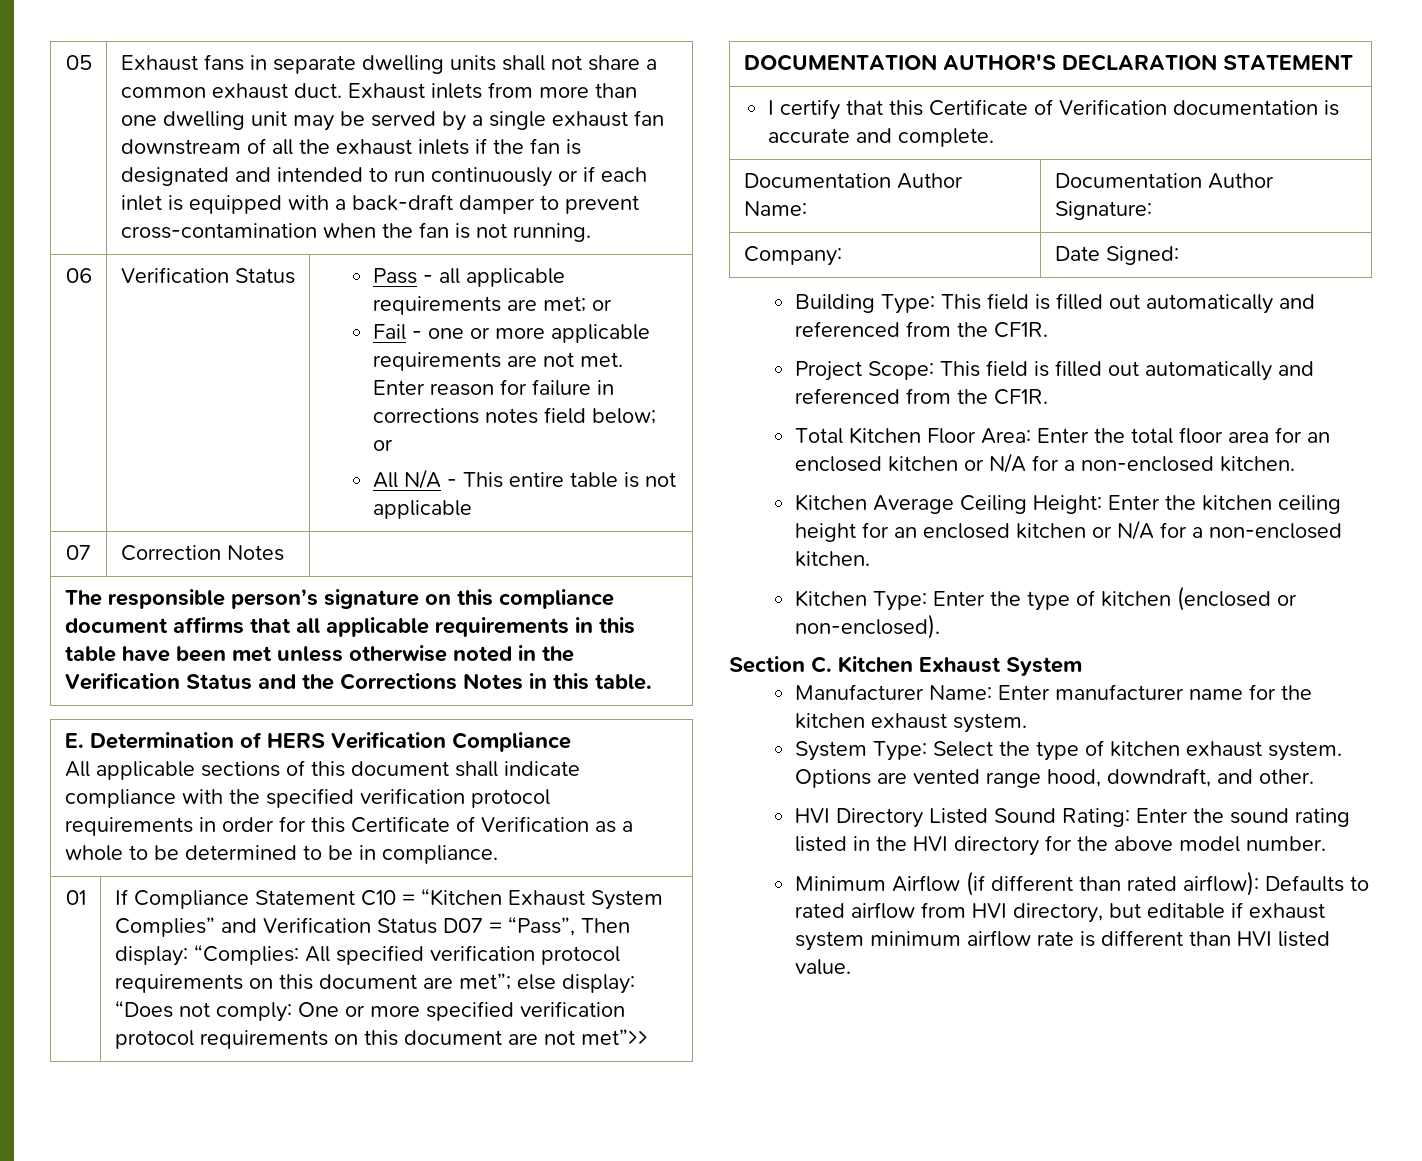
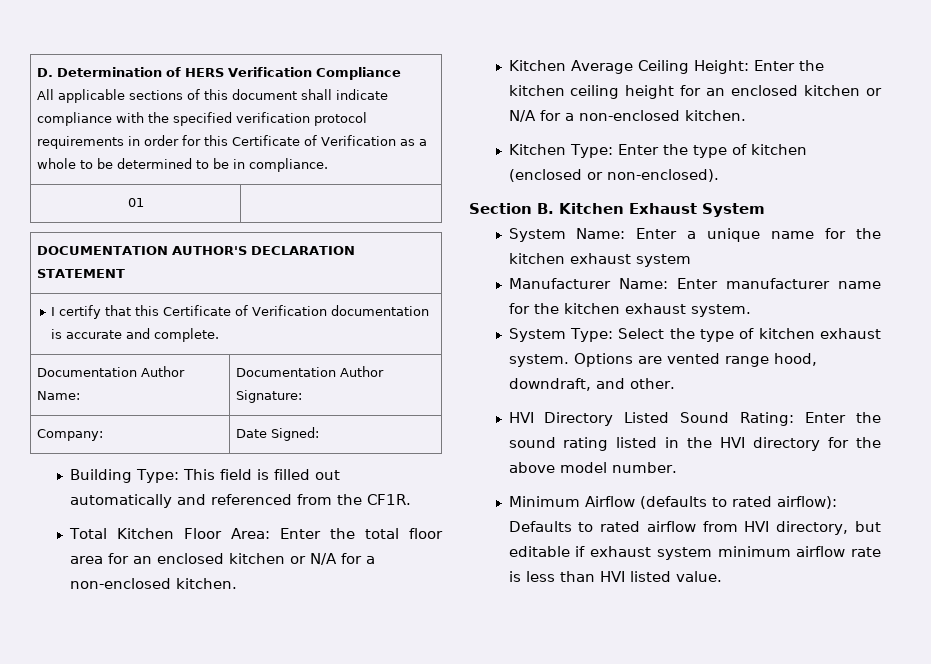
[65,55,92,70] [120,54,657,74] [120,82,637,99] [120,110,664,131] [120,138,581,155] [120,166,647,187] [120,194,639,214] [120,222,591,242] [65,268,92,283] [120,267,295,284] [372,268,565,287] [372,296,612,315] [372,324,650,343] [372,352,623,371] [372,379,614,396] [372,407,656,424] [372,439,393,451] [372,469,676,489] [372,500,472,519] [66,545,91,560] [120,545,284,561] [64,589,614,609] [64,617,635,637] [64,645,574,662] [64,673,652,690] [64,733,84,748] 05 | Exhaust fans in separate dwelling units shall not share a common exhaust duct. Exhaust inlets from more than one dwelling unit may be served by a single exhaust fan downstream of all the exhaust inlets if the fan is designated and intended to run continuously or if each inlet is equipped with a back-draft damper to prevent cross-contamination when the fan is not running. // 06 | Verification Status | Pass - all applicable requirements are met; or // Fail - one or more applicable requirements are not met. Enter reason for failure in corrections notes field below; or // All N/A - This entire table is not applicable // 07 | Correction Notes | // The responsible person’s signature on this compliance document affirms that all applicable requirements in this table have been met unless otherwise noted in the Verification Status and the Corrections Notes in this table. // E. -> [36,68,53,77] D.
[114,888,663,910] [114,916,630,937] [114,944,620,966] [114,973,635,994] [114,1000,625,1022] [114,1029,648,1049] If Compliance Statement C10 = “Kitchen Exhaust System Complies” and Verification Status D07 = “Pass”, Then display: “Complies: All specified verification protocol requirements on this document are met”; else display: “Does not comply: One or more specified verification protocol requirements on this document are not met”>> -> (144, 202) none
[794,360,1314,381] [794,388,1048,405] // Project Scope: This field is filled out automatically and referenced from the CF1R. -> (411, 499) none
[811,656,832,673] C. -> [537,203,554,214] B.
(1082, 666) none -> [508,228,881,242] [508,253,691,267] // System Name: Enter a unique name for the kitchen exhaust system
[965,871,1121,896] (if different than -> [639,496,727,509] (defaults to
[1100,930,1183,946] different -> [525,571,555,582] less

